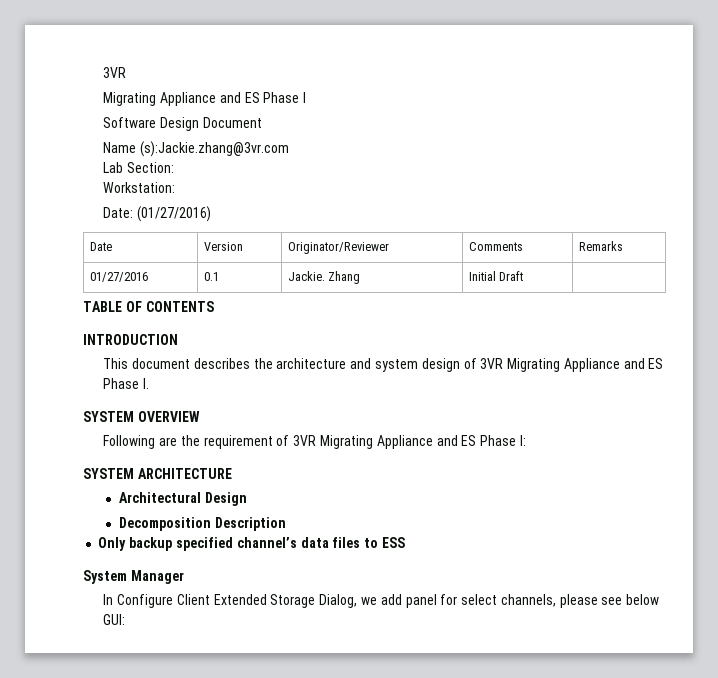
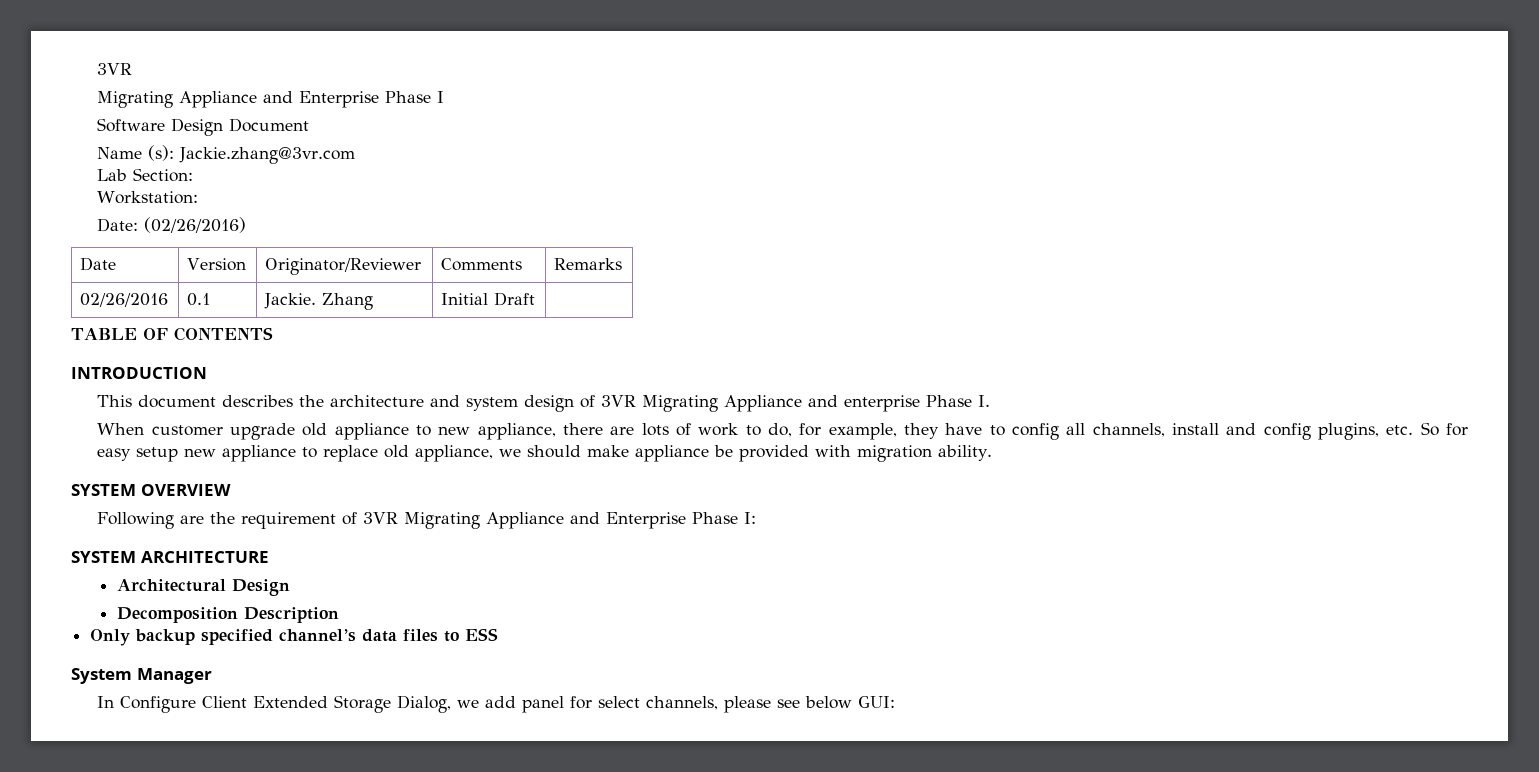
[244,92,260,103] ES -> [299,91,380,108] Enterprise
[140,141,290,157] (s):Jackie.zhang@3vr.com -> [148,145,356,164] (s): Jackie.zhang@3vr.com
[137,206,212,222] (01/27/2016) -> [144,217,247,233] (02/26/2016)
[89,272,148,282] 01/27/2016 -> [80,293,169,307] 02/26/2016
[648,358,664,369] ES -> [844,395,921,412] enterprise
(150, 383) none -> [97,422,1468,440] [97,445,993,462] // When customer upgrade old appliance to new appliance, there are lots of work to do, for example, they have to config all channels, install and config plugins, etc. So for easy setup new appliance to replace old appliance, we should make appliance be provided with migration ability.
[461,435,477,446] ES -> [606,512,687,529] Enterprise

